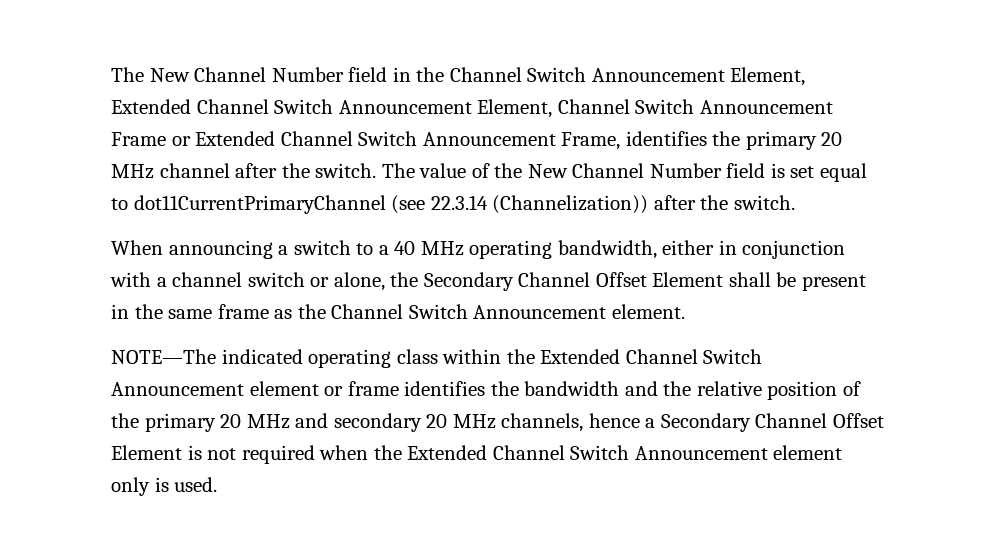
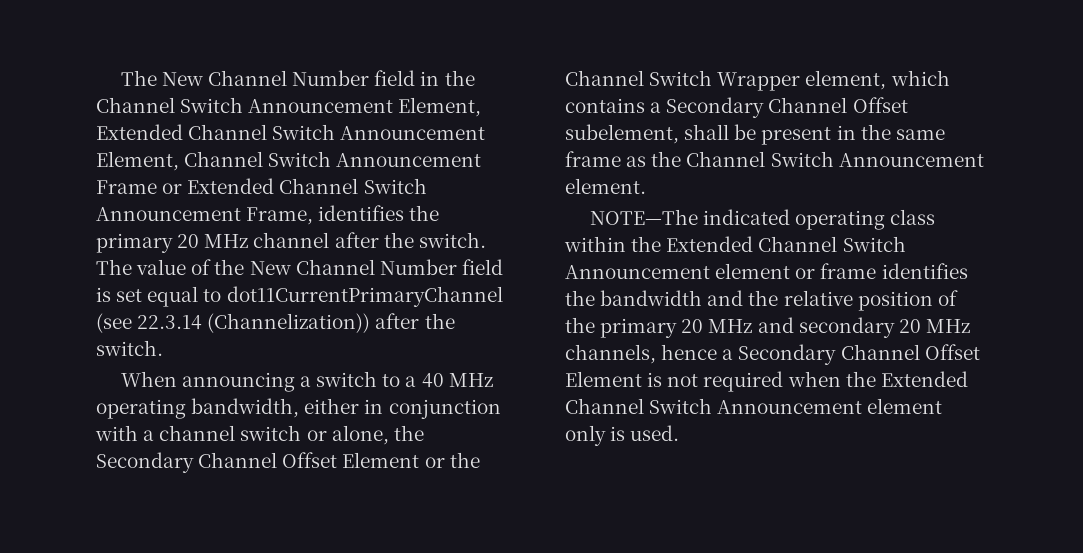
(724, 279) none -> [424,452,480,468] [565,70,950,91] [565,97,908,118] [565,124,679,144] or the Channel Switch Wrapper element, which contains a Secondary Channel Offset subelement,

